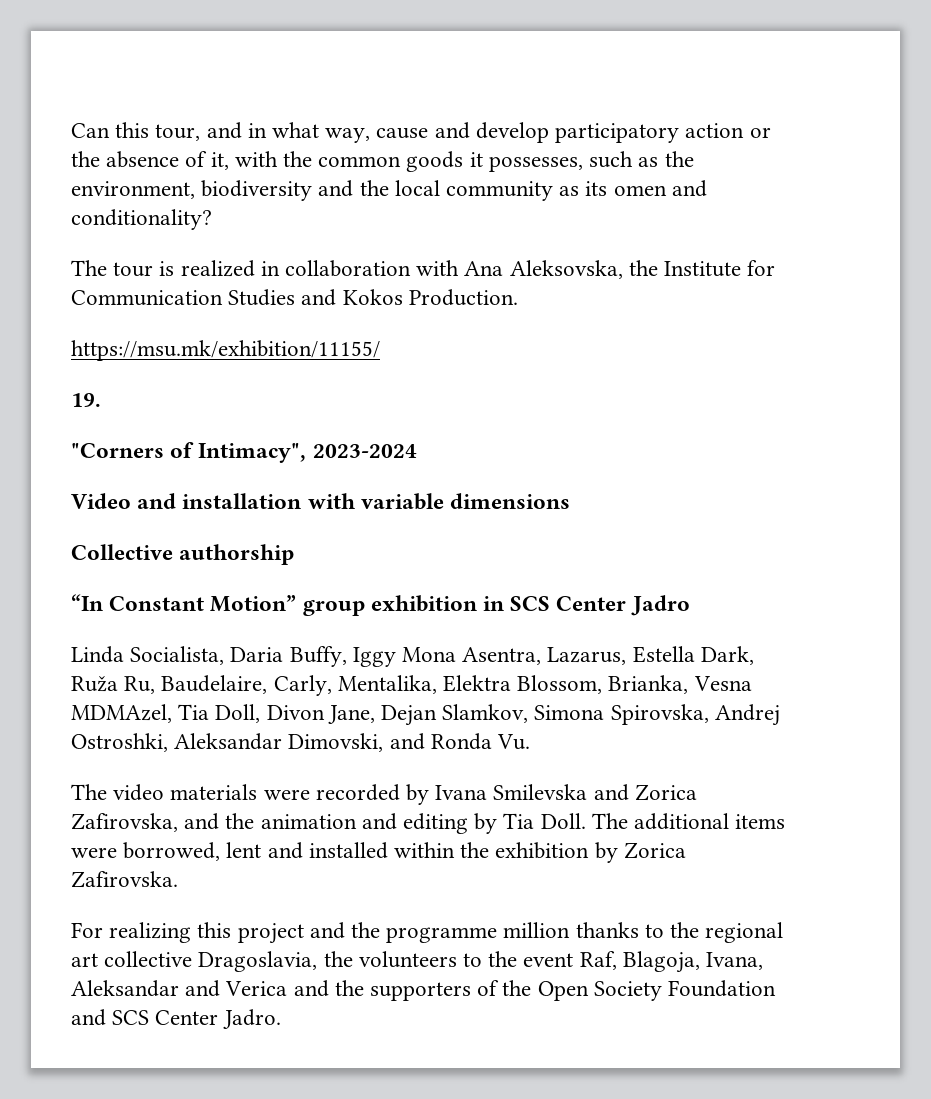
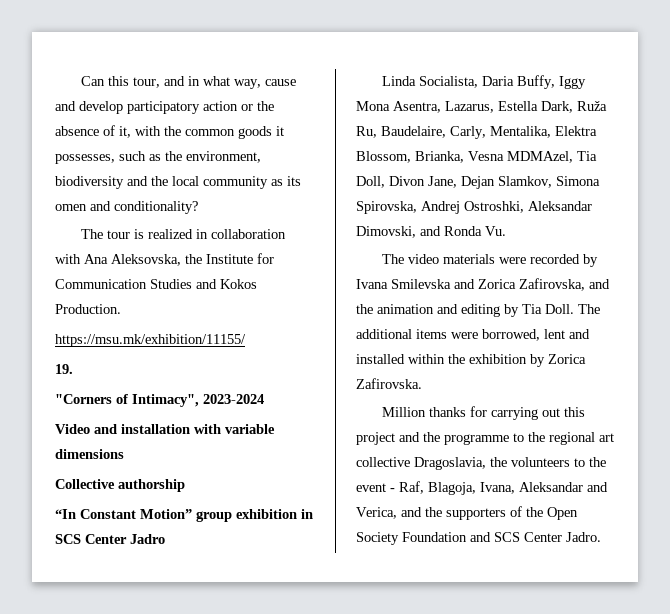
[71,922,192,943] For realizing -> [382,406,561,420] Million thanks for carrying out
[503,922,639,938] million thanks -> (509, 439) none
(574, 960) none -> [390,488,395,492] -
[225,981,288,996] Verica -> [356,507,397,519] Verica,

